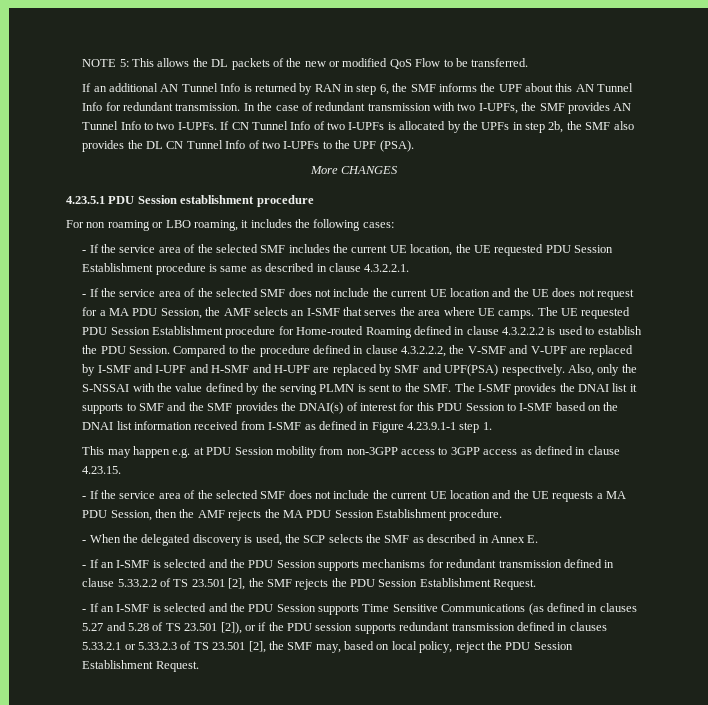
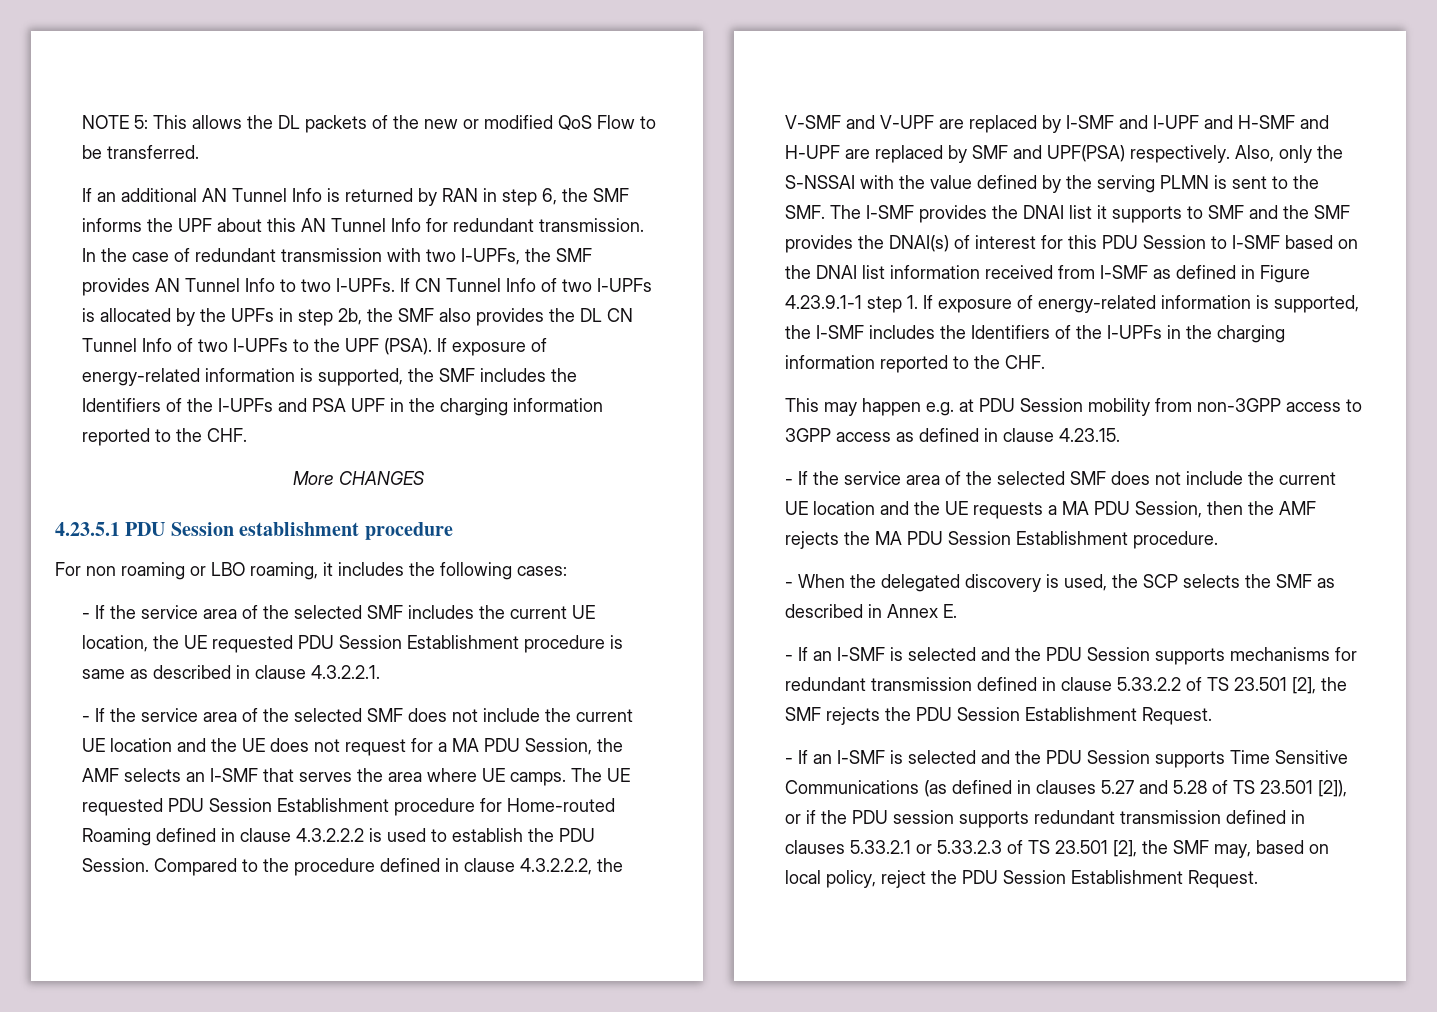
(414, 146) none -> [437,338,548,356] [82,368,578,386] [82,398,604,416] [82,428,248,446] If exposure of energy-related information is supported, the SMF includes the Identifiers of the I-UPFs and PSA UPF in the charging information reported to the CHF.
(492, 426) none -> [923,295,1360,313] [785,325,1286,343] [785,355,1046,373] If exposure of energy-related information is supported, the I-SMF includes the Identifiers of the I-UPFs in the charging information reported to the CHF.

